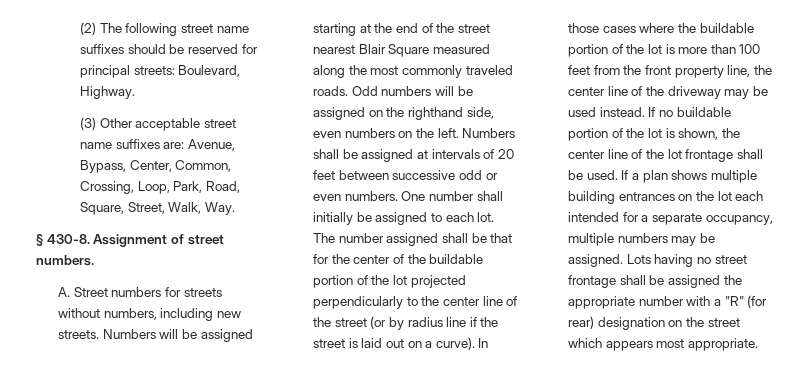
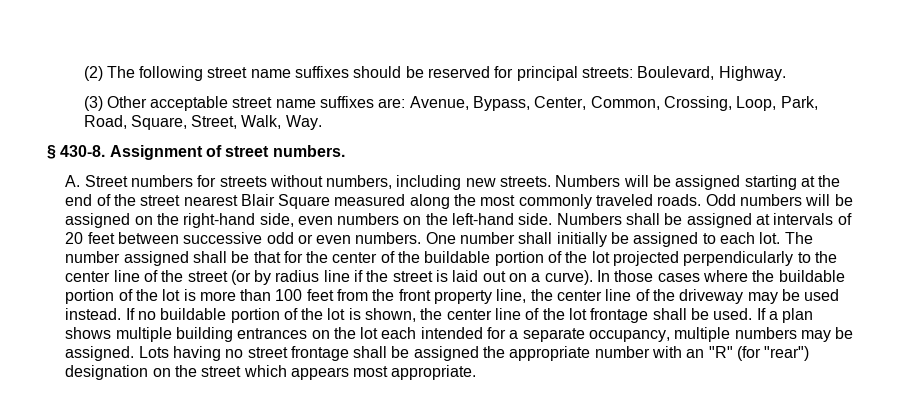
[407,107,463,120] righthand -> [183,213,256,228] right-hand
[437,128,459,138] left. -> [452,213,553,225] left-hand side.
[713,299,721,306] a -> [686,349,705,358] an
[567,316,594,329] rear) -> [764,346,810,361] "rear")

